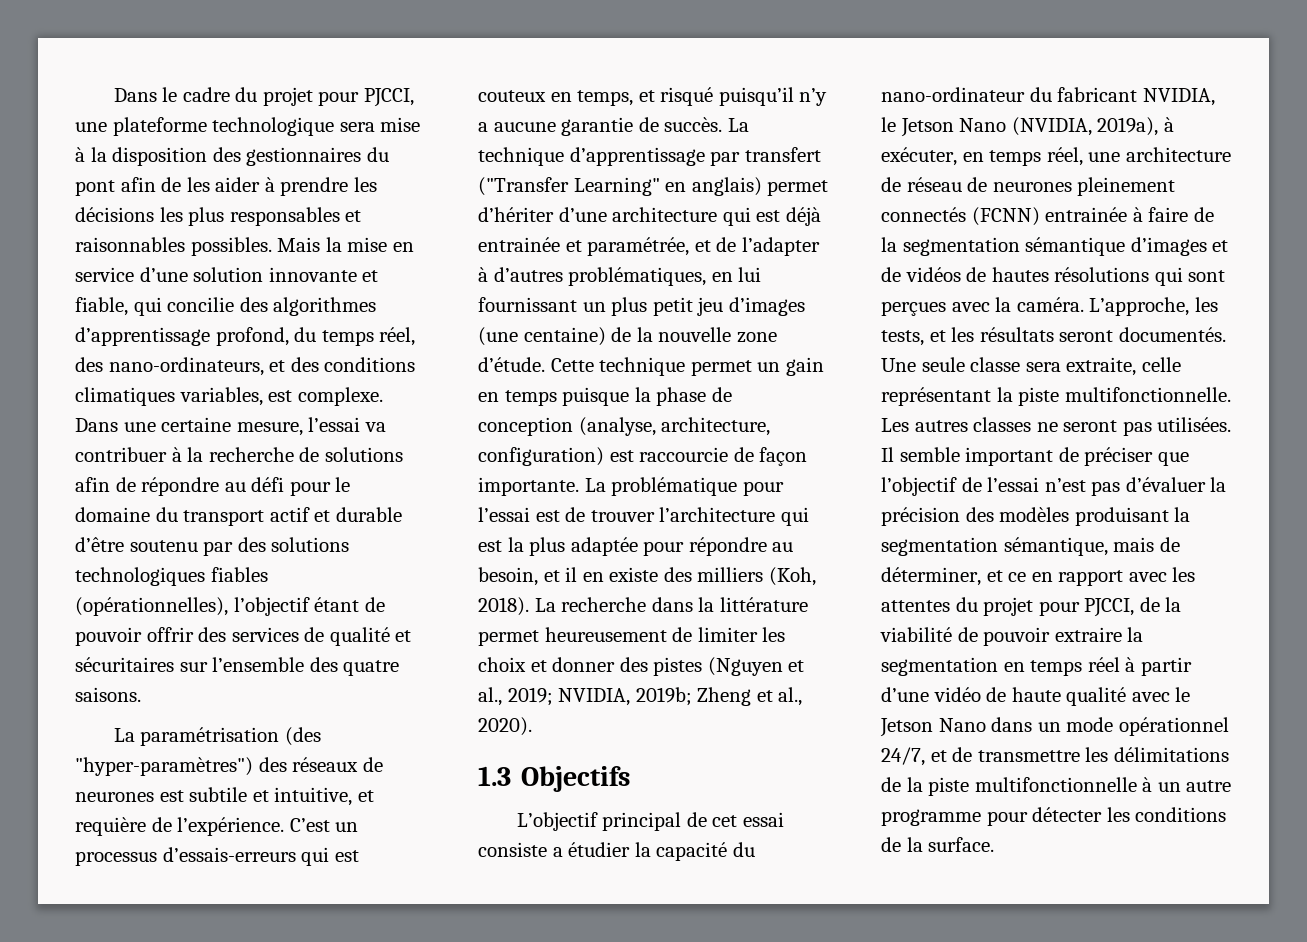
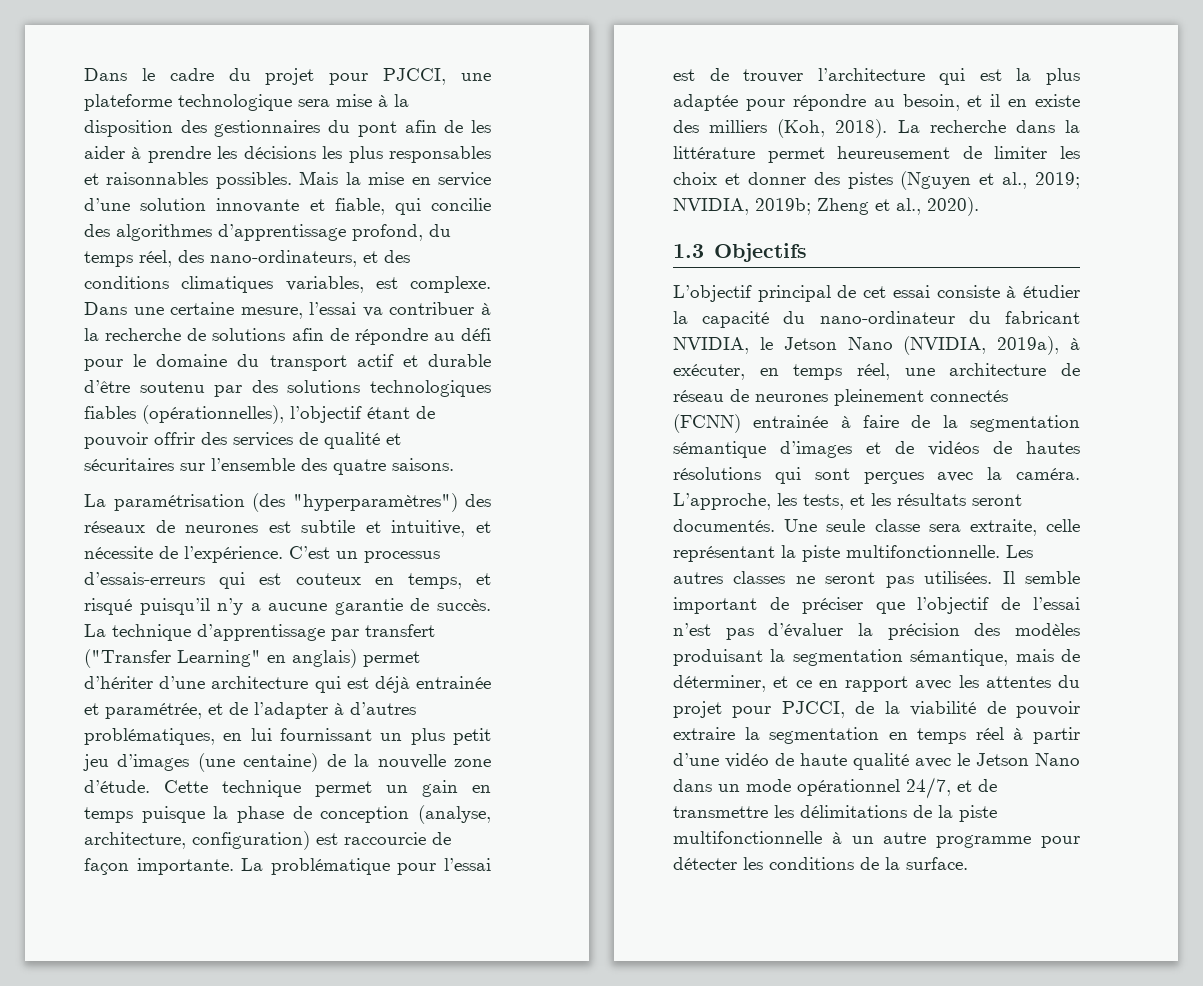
[75,757,253,776] "hyper-paramètres") -> [292,493,458,512] "hyperparamètres")
[75,817,146,836] requière -> [84,546,153,559] nécessite
[552,847,563,857] a -> [1006,286,1017,298] à

